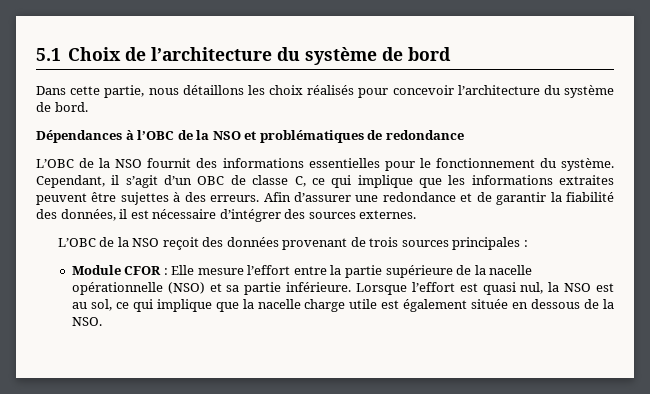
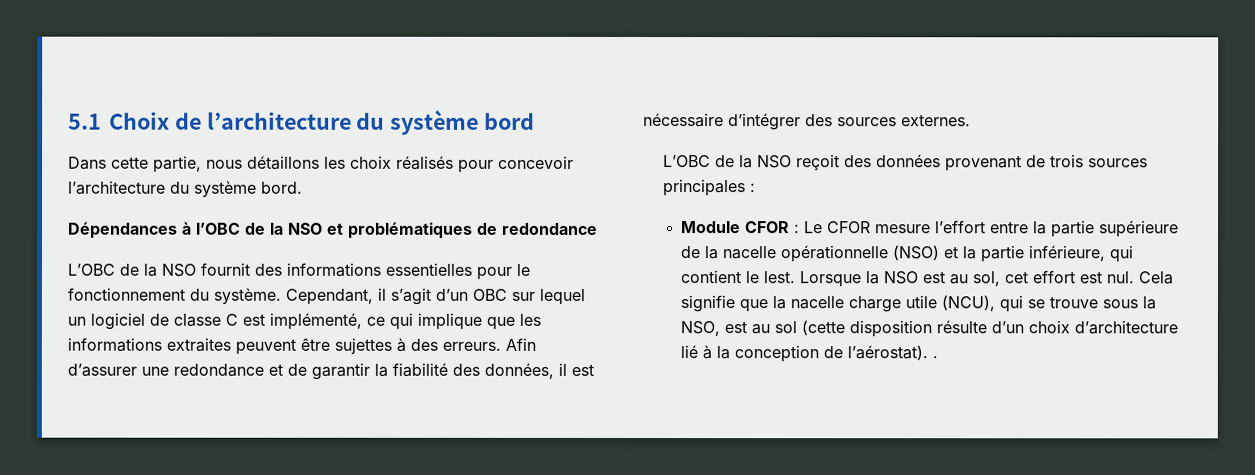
[381,47,403,61] de -> (480, 122) none
[36,102,51,112] de -> (257, 189) none
[230,175,306,187] de classe C, -> [511,288,585,305] [67,312,362,330] sur lequel un logiciel de classe C est implémenté,
[171,265,195,275] Elle -> [804,221,872,234] Le CFOR
[226,282,544,295] sa partie inférieure. Lorsque l’effort est quasi nul, -> [962,245,1134,263] [680,270,862,288] la partie inférieure, qui contient le lest. Lorsque
[115,299,212,312] ce qui implique -> [1004,270,1174,285] [680,295,736,313] cet effort est nul. Cela signifie
[381,299,614,312] [71,317,102,326] est également située en dessous de la NSO. -> [941,295,1157,313] [680,320,1179,338] [680,345,939,363] (NCU), qui se trouve sous la NSO, est au sol (cette disposition résulte d’un choix d’architecture lié à la conception de l’aérostat). .

